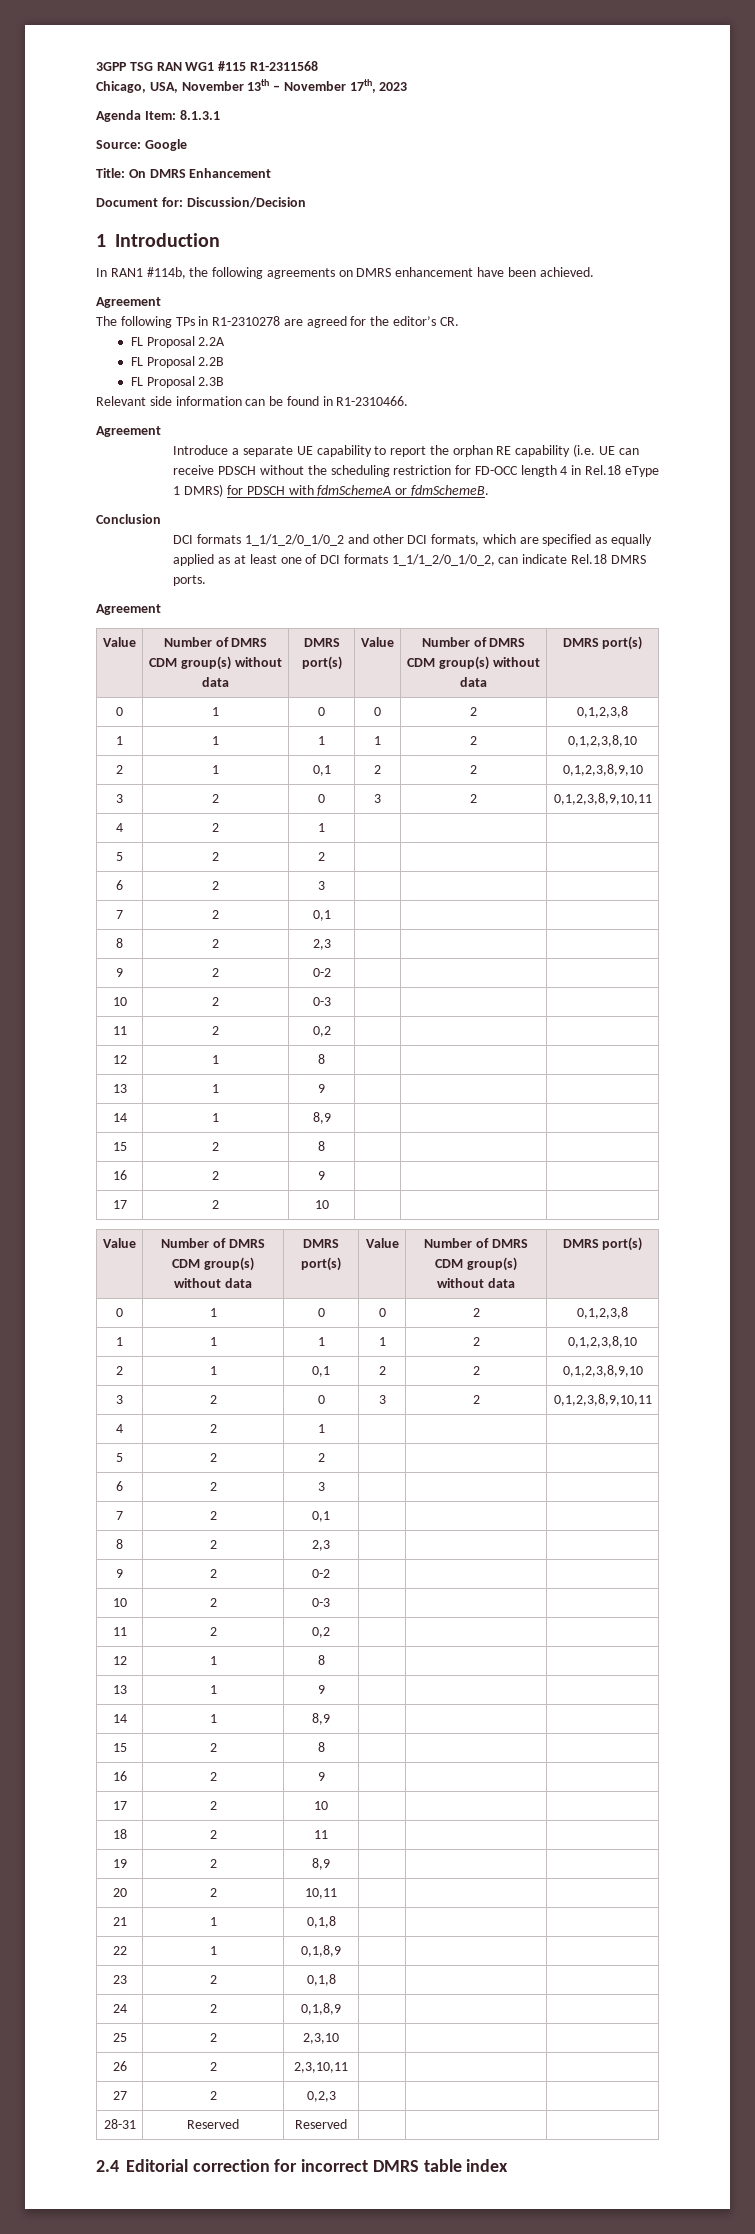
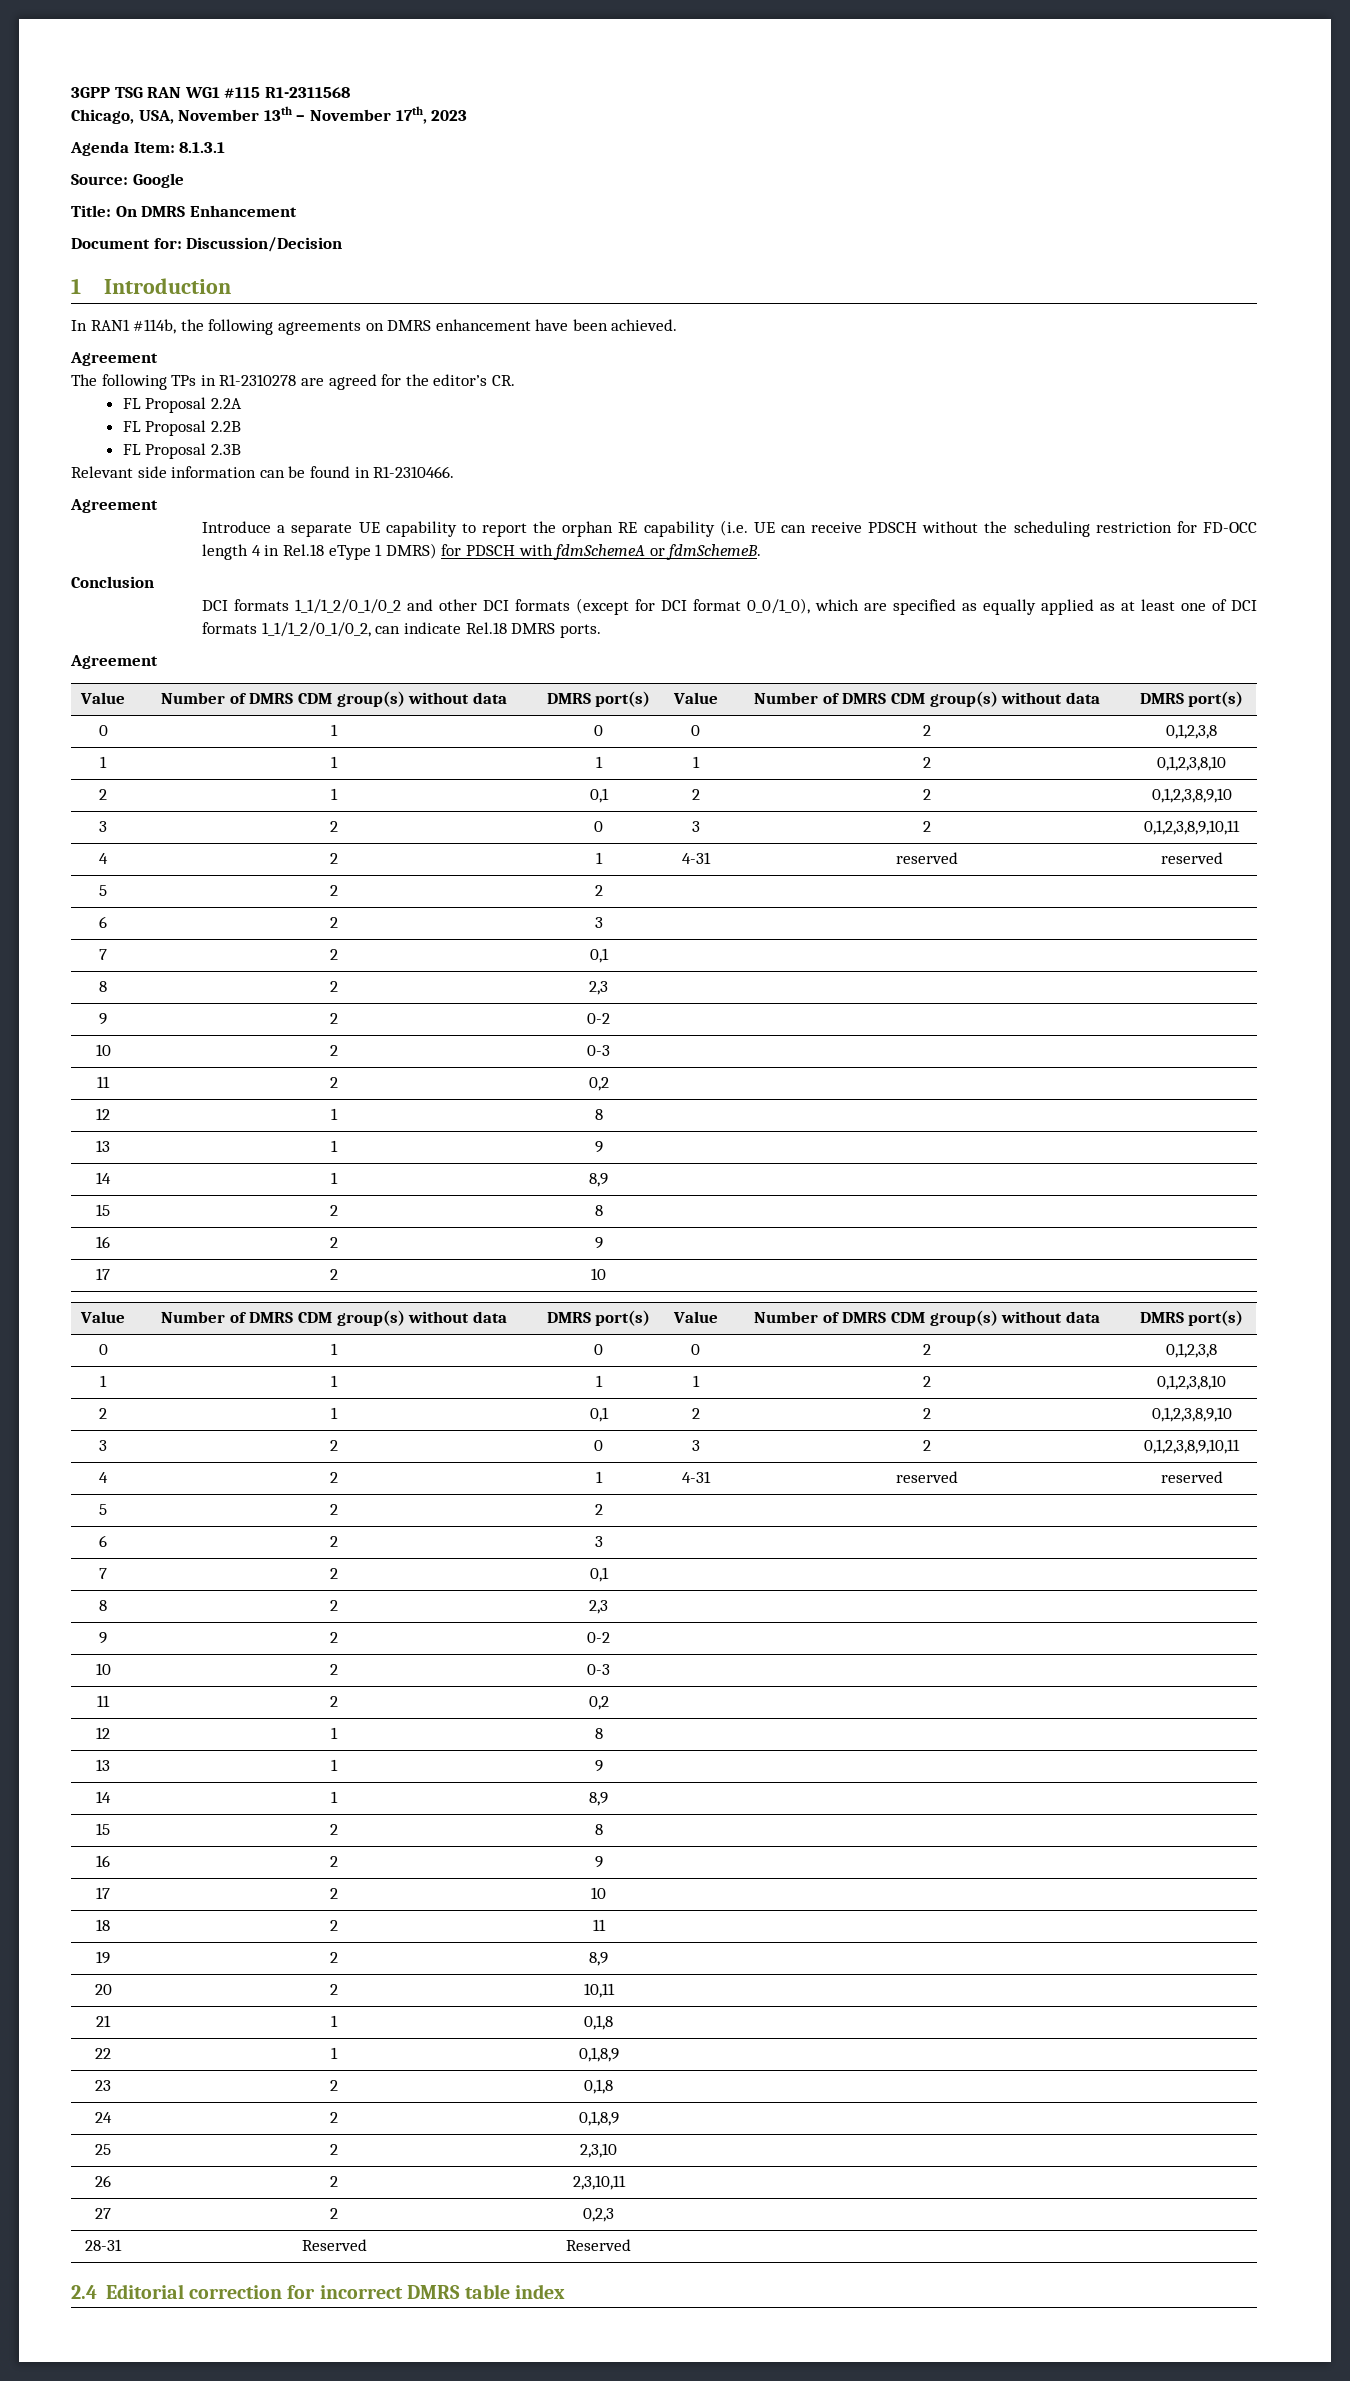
[431,534,480,546] formats, -> [515,598,811,615] formats (except for DCI format 0_0/1_0),
(325, 827) | | -> [681,852,711,864] [896,852,958,864] [1160,852,1223,864] 4-31 | reserved | reserved
(325, 1428) | | -> [681,1471,711,1483] [896,1471,958,1483] [1160,1471,1223,1483] 4-31 | reserved | reserved

